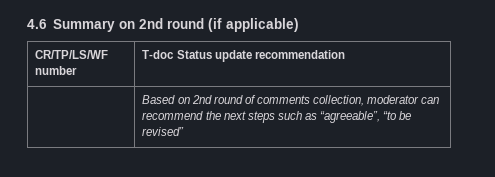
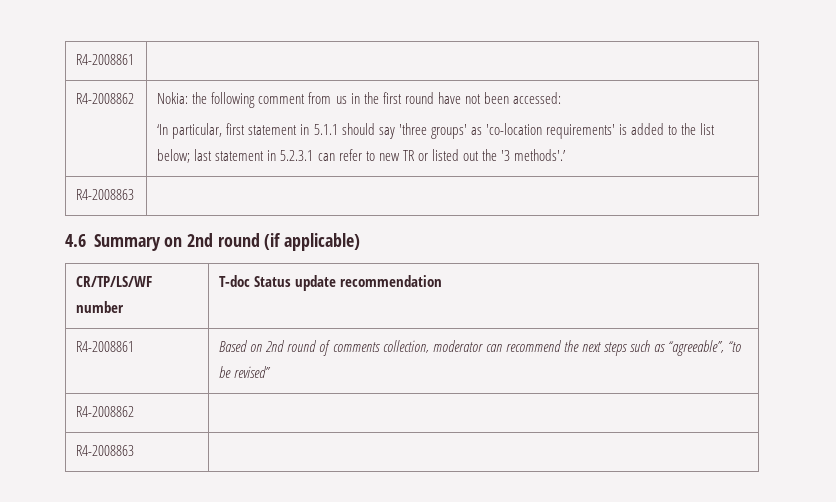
(27, 24) none -> [76,54,135,65] [76,93,135,104] [157,92,561,108] [157,123,716,139] [157,149,566,163] [76,189,135,200] R4-2008861 | // R4-2008862 | Nokia: the following comment from us in the first round have not been accessed: // ‘In particular, first statement in 5.1.1 should say 'three groups' as 'co-location requirements' is added to the list below; last statement in 5.2.3.1 can refer to new TR or listed out the '3 methods'.’ // R4-2008863 | //
(345, 54) none -> [76,341,135,352] R4-2008861
(185, 131) none -> [76,406,135,417] [76,445,135,456] // R4-2008862 | // R4-2008863 |

